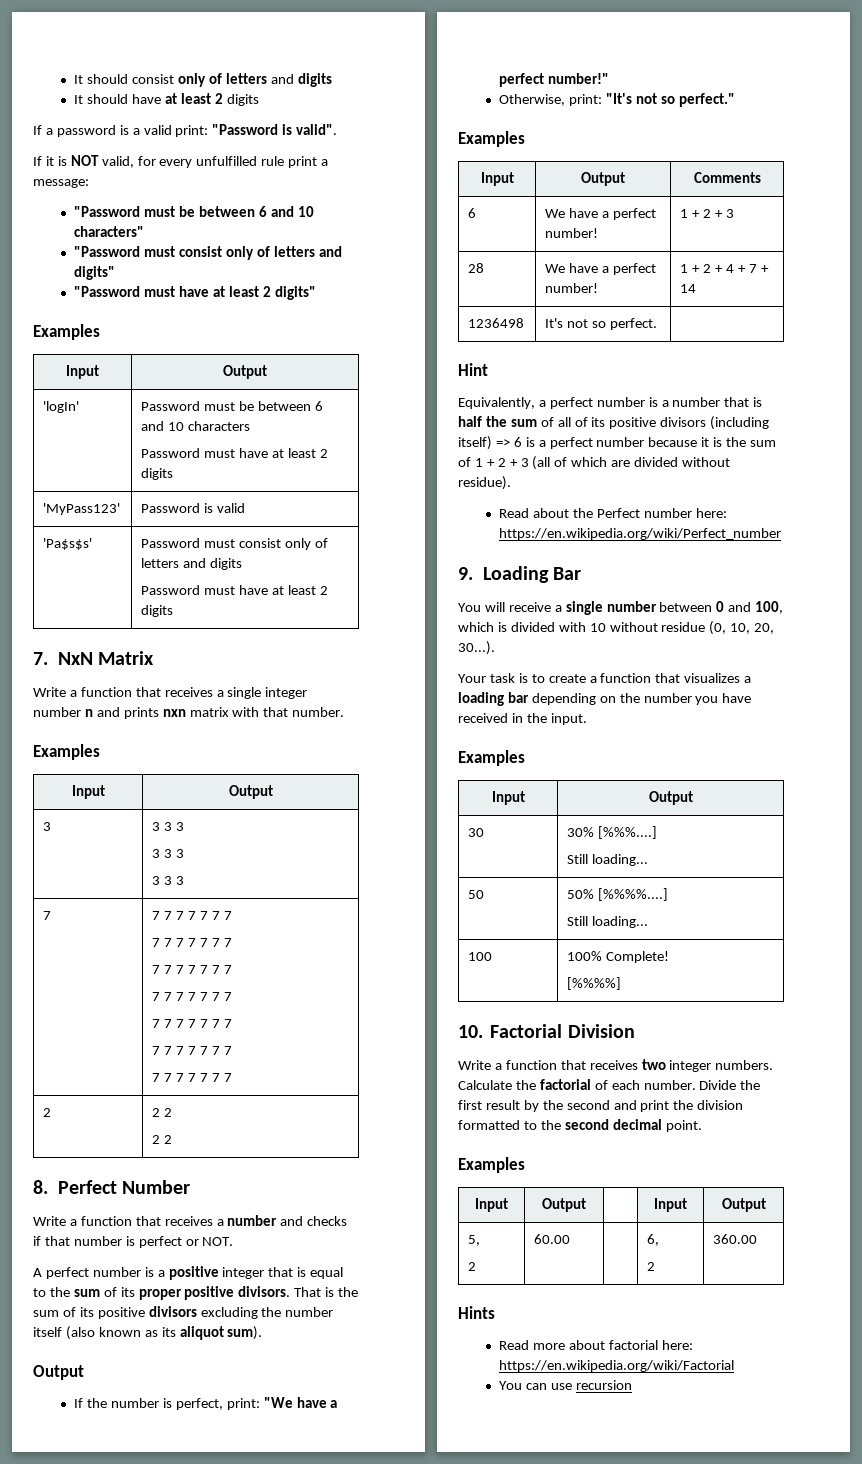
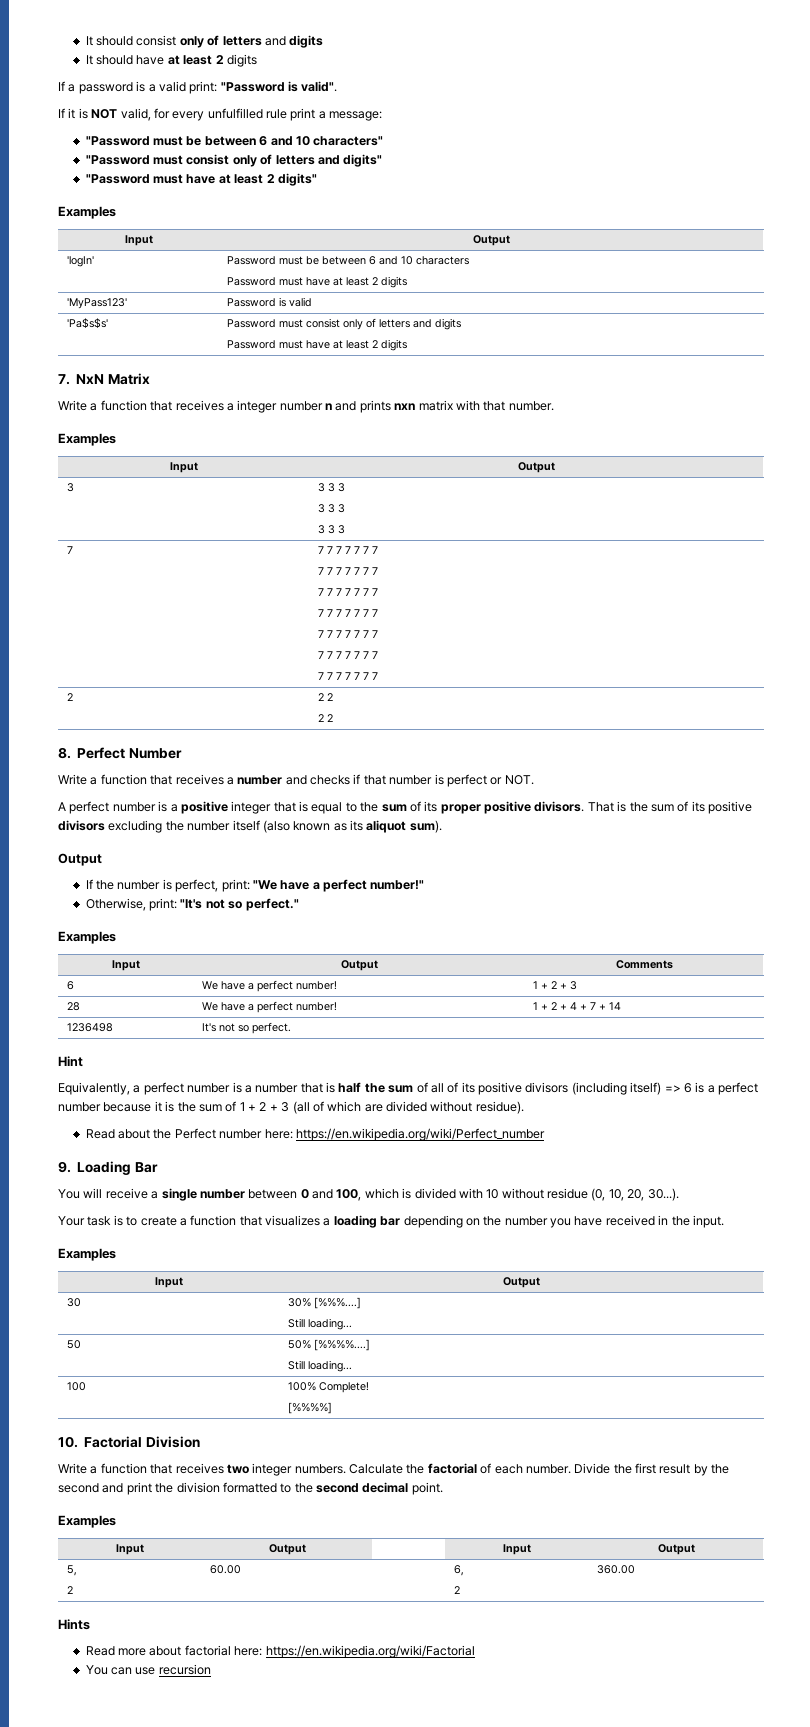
[227,687,262,699] single -> (234, 407) none

